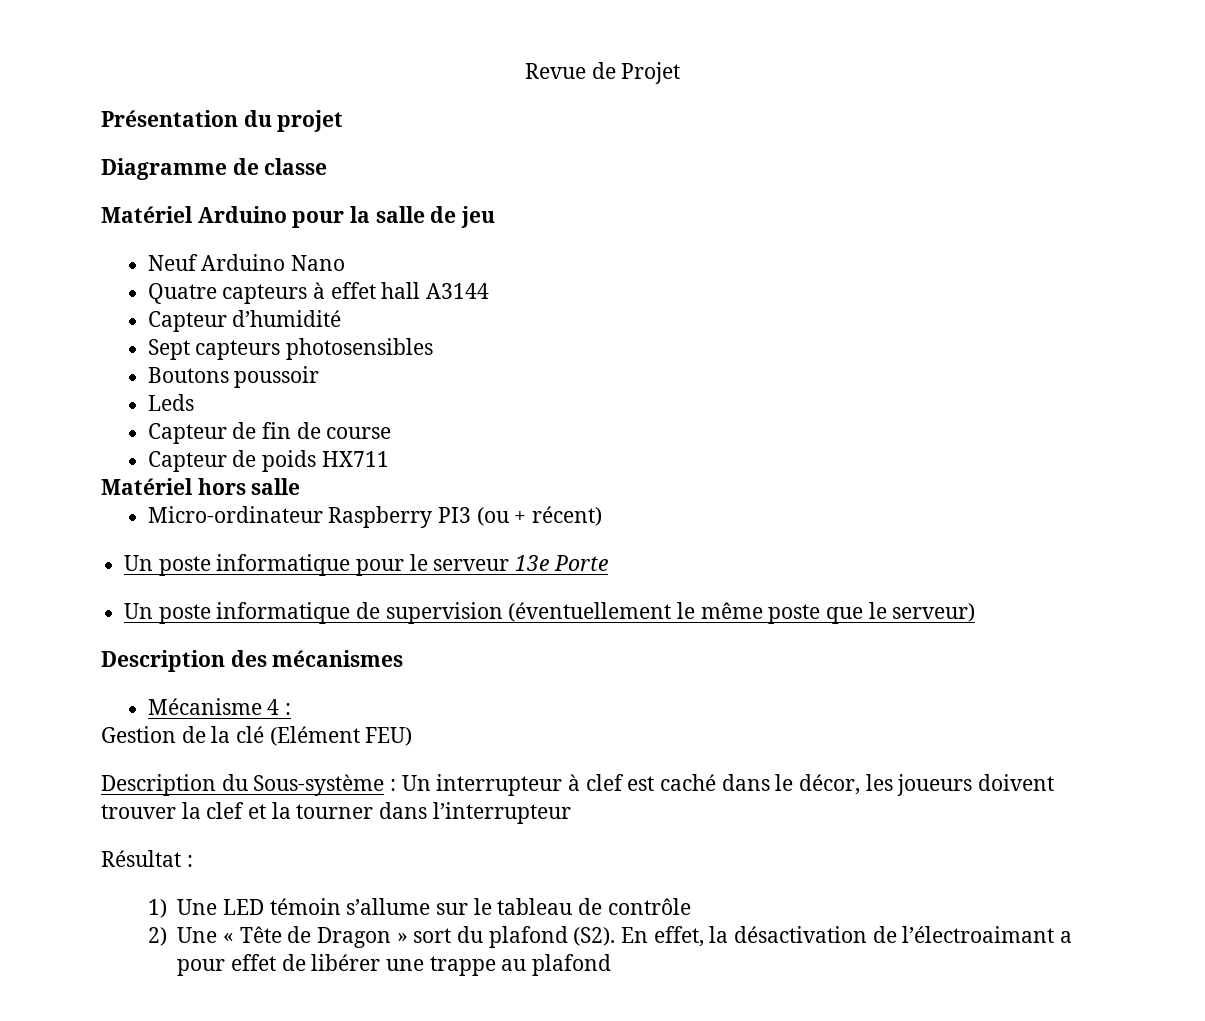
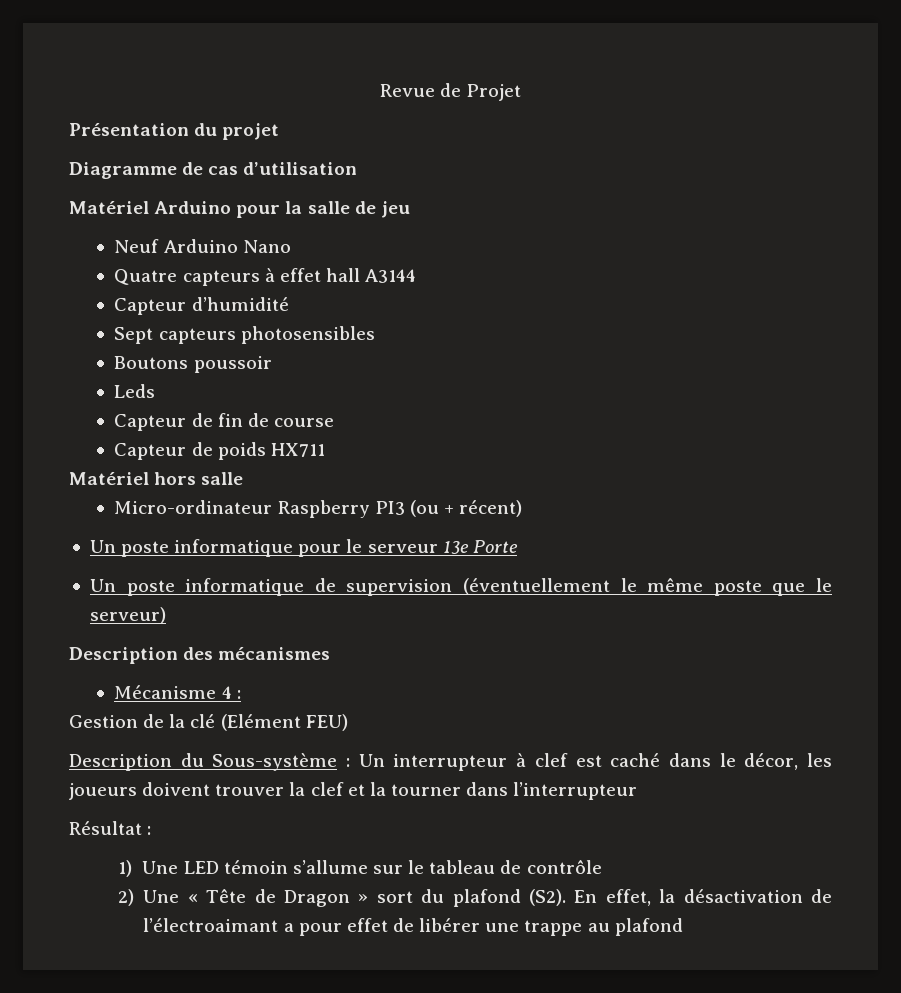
[264,158,328,175] classe -> [208,162,358,175] cas d’utilisation

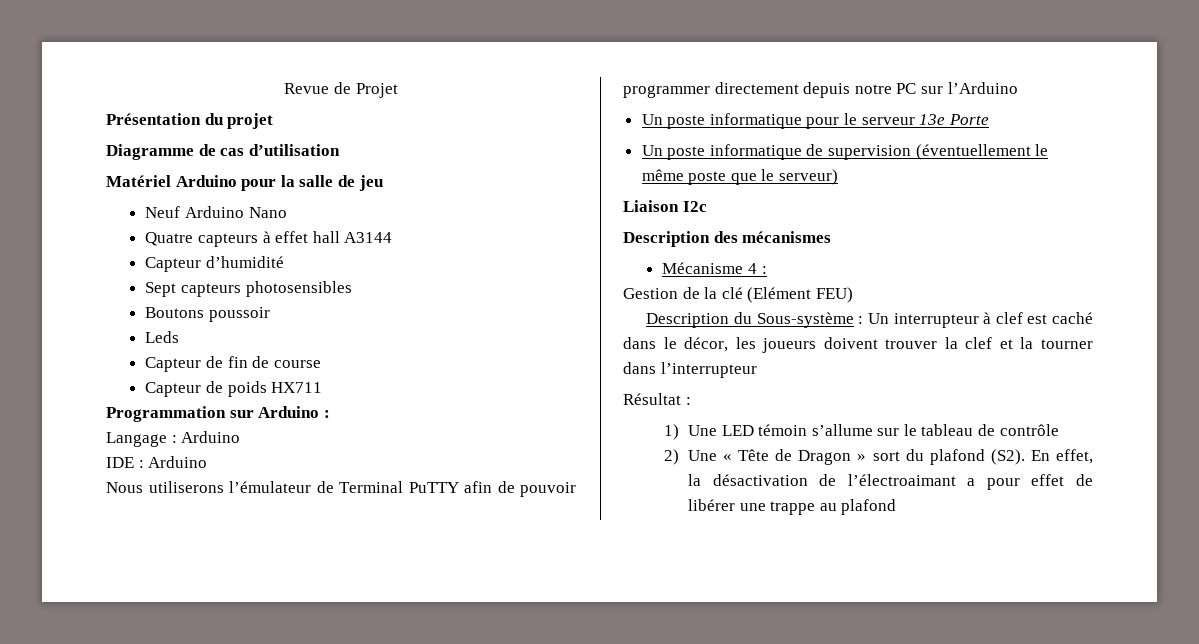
[69,471,244,485] [114,500,523,518] Matériel hors salle // Micro-ordinateur Raspberry PI3 (ou + récent) -> [106,406,330,422] [106,431,241,447] [106,456,208,468] [106,481,576,497] [623,82,1018,98] Programmation sur Arduino : // Langage : Arduino // IDE : Arduino // Nous utiliserons l’émulateur de Terminal PuTTY afin de pouvoir programmer directement depuis notre PC sur l’Arduino
(166, 615) none -> [623,200,707,212] // Liaison I2c

